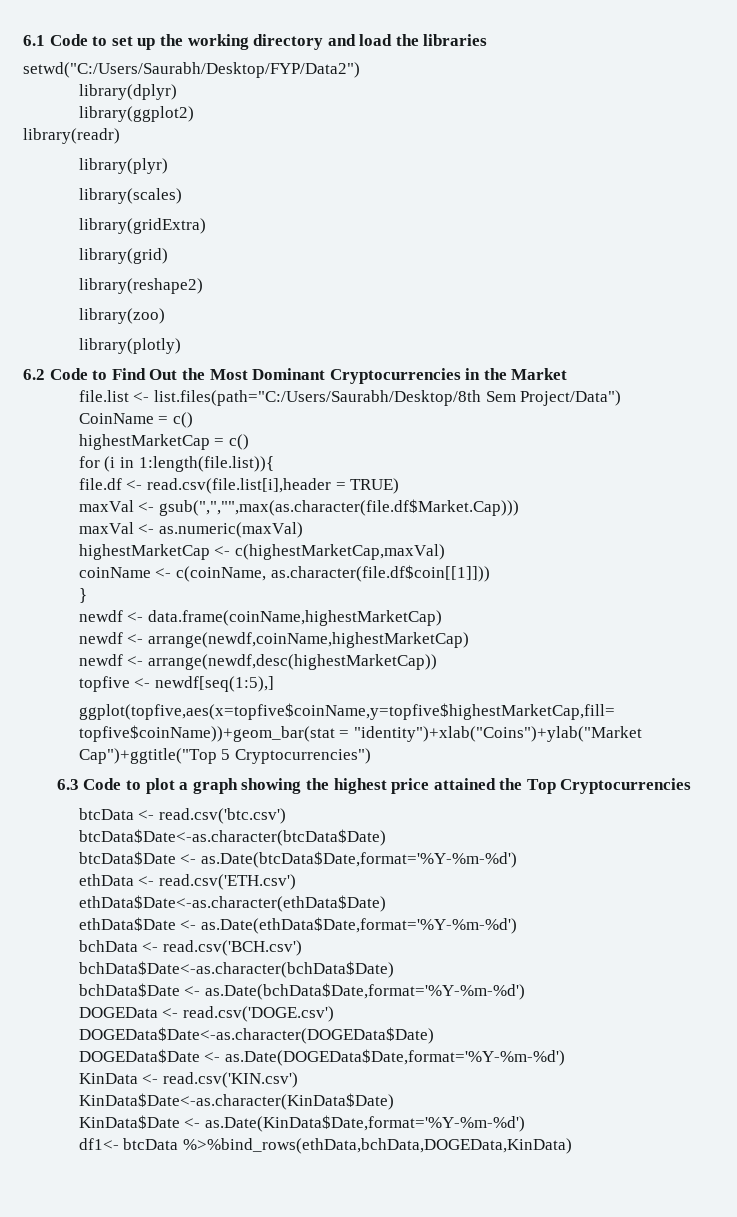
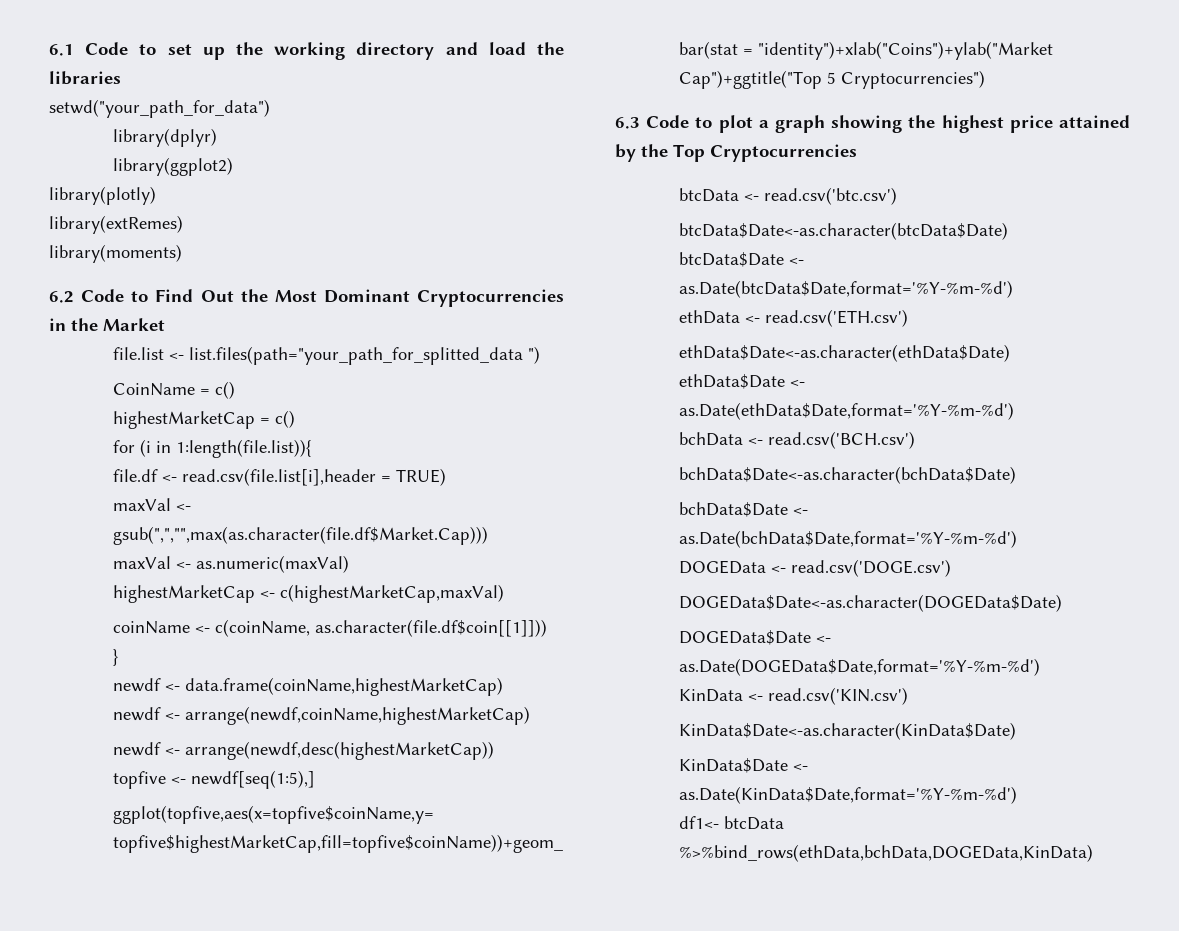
[23,62,360,78] setwd("C:/Users/Saurabh/Desktop/FYP/Data2") -> [49,99,270,118] setwd("your_path_for_data")
[23,128,120,144] [78,158,168,174] [78,188,182,204] [78,218,206,234] [78,248,168,264] [78,278,203,294] [78,308,165,324] [78,338,181,354] library(readr) // library(plyr) // library(scales) // library(gridExtra) // library(grid) // library(reshape2) // library(zoo) // library(plotly) -> [49,186,156,205] [49,215,183,234] [49,244,182,263] library(plotly) // library(extRemes) // library(moments)
[153,390,622,406] list.files(path="C:/Users/Saurabh/Desktop/8th Sem Project/Data") -> [189,346,541,365] list.files(path="your_path_for_splitted_data ")
(496, 784) none -> [615,144,636,162] by

